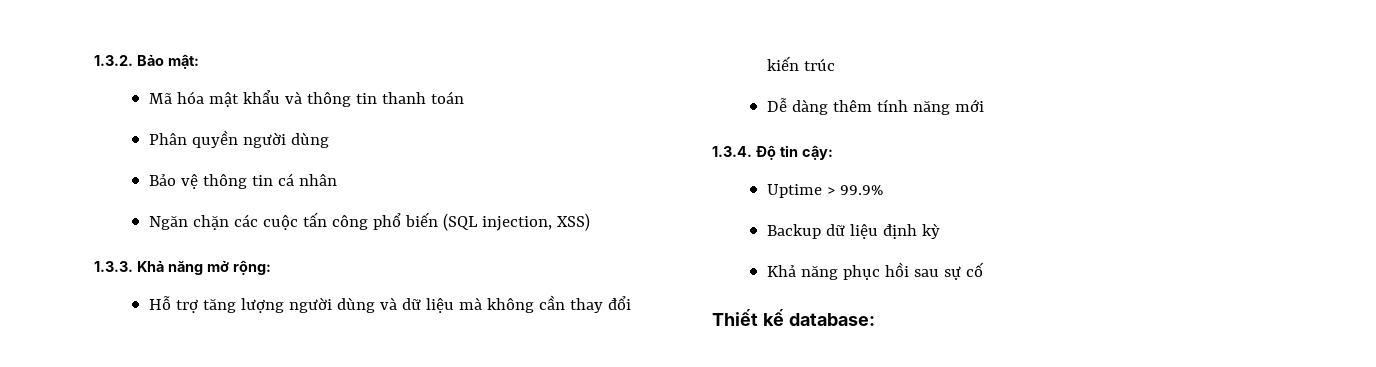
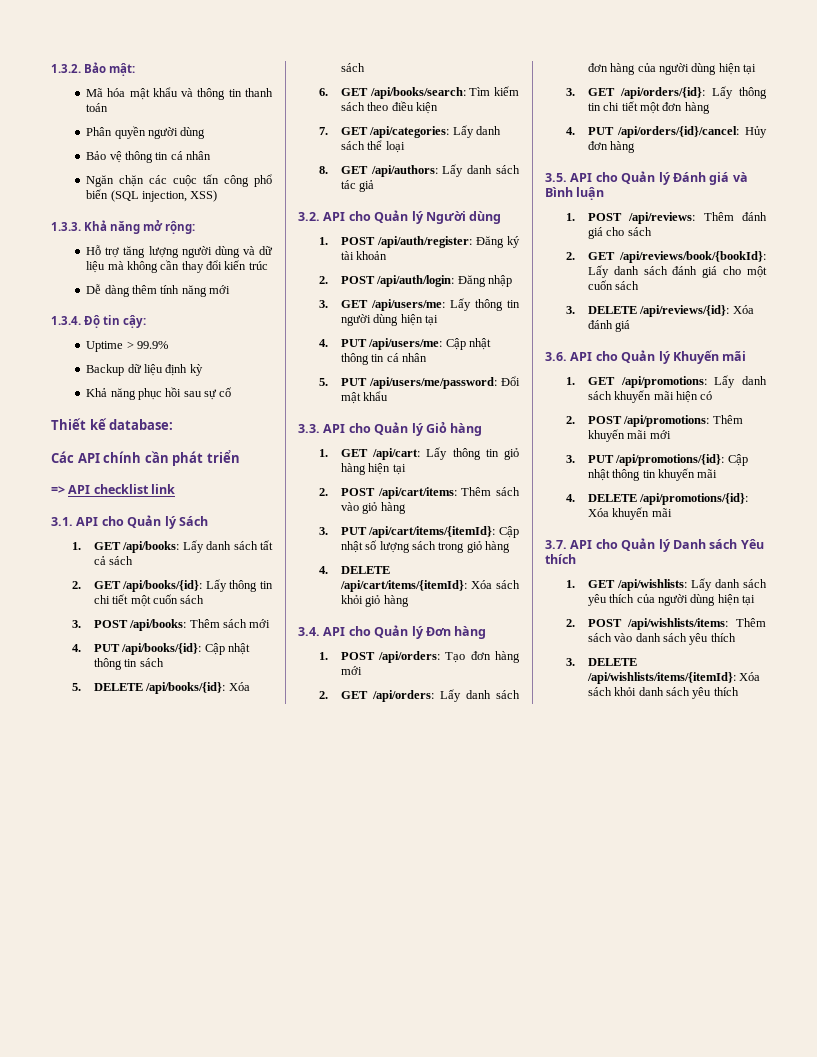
(875, 319) none -> [51,450,240,466] [51,484,176,494] [51,515,208,529] [72,540,274,553] [93,556,134,565] [72,579,273,592] [93,594,205,607] [72,619,271,631] [72,643,250,655] [93,658,164,670] [72,682,250,694] [340,63,365,72] [319,86,519,99] [340,101,438,114] [319,125,501,138] [340,140,405,153] [319,164,520,177] [340,180,375,192] [298,210,502,224] [319,236,520,248] [340,251,388,260] [319,275,512,287] [319,298,520,311] [340,314,438,326] [319,338,491,350] [340,353,427,365] [319,376,520,389] [340,391,389,404] [298,422,483,436] [319,447,519,460] [340,463,406,475] [319,487,520,499] [340,502,406,514] [319,526,519,538] [340,540,511,553] [319,566,390,574] [339,580,520,592] [340,595,409,607] [298,625,487,639] [319,651,520,663] [340,666,362,675] [319,689,520,702] [587,63,757,75] [566,86,767,99] [587,101,710,114] [566,126,767,138] [587,141,636,153] [545,171,748,185] [545,187,605,200] [566,212,767,224] [587,227,652,239] [566,251,766,263] [587,265,767,278] [587,280,640,290] [566,305,754,317] [587,320,631,332] [545,350,747,364] [566,375,767,388] [587,390,713,403] [566,415,743,427] [587,429,671,442] [566,454,748,466] [587,468,718,481] [566,493,749,505] [587,507,672,520] [545,538,764,552] [545,554,576,564] [566,578,767,591] [587,594,756,606] [566,618,766,630] [587,633,736,645] [566,658,637,666] [586,672,761,684] [587,687,739,699] // Các API chính cần phát triển // => API checklist link // 3.1. API cho Quản lý Sách // 1. GET /api/books: Lấy danh sách tất cả sách // 2. GET /api/books/{id}: Lấy thông tin chi tiết một cuốn sách // 3. POST /api/books: Thêm sách mới // 4. PUT /api/books/{id}: Cập nhật thông tin sách // 5. DELETE /api/books/{id}: Xóa sách // 6. GET /api/books/search: Tìm kiếm sách theo điều kiện // 7. GET /api/categories: Lấy danh sách thể loại // 8. GET /api/authors: Lấy danh sách tác giả // 3.2. API cho Quản lý Người dùng // 1. POST /api/auth/register: Đăng ký tài khoản // 2. POST /api/auth/login: Đăng nhập // 3. GET /api/users/me: Lấy thông tin người dùng hiện tại // 4. PUT /api/users/me: Cập nhật thông tin cá nhân // 5. PUT /api/users/me/password: Đổi mật khẩu // 3.3. API cho Quản lý Giỏ hàng // 1. GET /api/cart: Lấy thông tin giỏ hàng hiện tại // 2. POST /api/cart/items: Thêm sách vào giỏ hàng // 3. PUT /api/cart/items/{itemId}: Cập nhật số lượng sách trong giỏ hàng // 4. DELETE /api/cart/items/{itemId}: Xóa sách khỏi giỏ hàng // 3.4. API cho Quản lý Đơn hàng // 1. POST /api/orders: Tạo đơn hàng mới // 2. GET /api/orders: Lấy danh sách đơn hàng của người dùng hiện tại // 3. GET /api/orders/{id}: Lấy thông tin chi tiết một đơn hàng // 4. PUT /api/orders/{id}/cancel: Hủy đơn hàng // 3.5. API cho Quản lý Đánh giá và Bình luận // 1. POST /api/reviews: Thêm đánh giá cho sách // 2. GET /api/reviews/book/{bookId}: Lấy danh sách đánh giá cho một cuốn sách // 3. DELETE /api/reviews/{id}: Xóa đánh giá // 3.6. API cho Quản lý Khuyến mãi // 1. GET /api/promotions: Lấy danh sách khuyến mãi hiện có // 2. POST /api/promotions: Thêm khuyến mãi mới // 3. PUT /api/promotions/{id}: Cập nhật thông tin khuyến mãi // 4. DELETE /api/promotions/{id}: Xóa khuyến mãi // 3.7. API cho Quản lý Danh sách Yêu thích // 1. GET /api/wishlists: Lấy danh sách yêu thích của người dùng hiện tại // 2. POST /api/wishlists/items: Thêm sách vào danh sách yêu thích // 3. DELETE /api/wishlists/items/{itemId}: Xóa sách khỏi danh sách yêu thích

